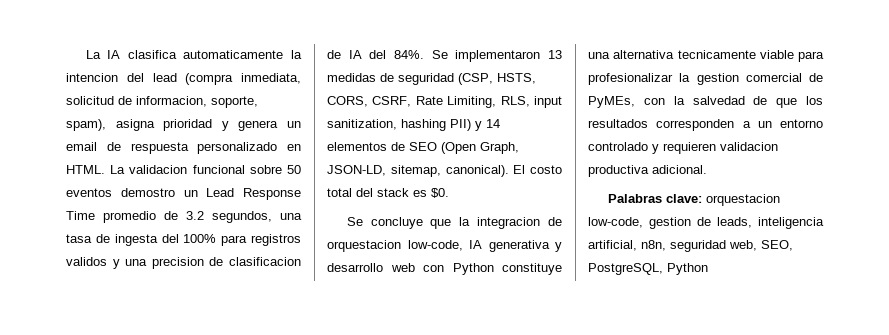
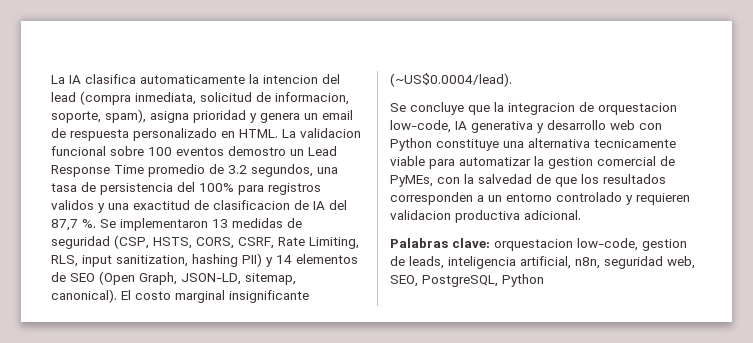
[287,165,301,174] 50 -> [148,147,172,156] 100
[114,234,158,246] ingesta -> [100,183,173,195] persistencia
[151,257,204,269] precision -> [133,200,190,210] exactitud
[394,50,424,59] 84%. -> [51,219,96,231] 87,7 %.
[327,188,449,198] total del stack es $0. -> [175,290,309,303] [390,73,512,87] marginal insignificante (~US$0.0004/lead).
[588,73,673,85] profesionalizar -> [459,157,531,166] automatizar

